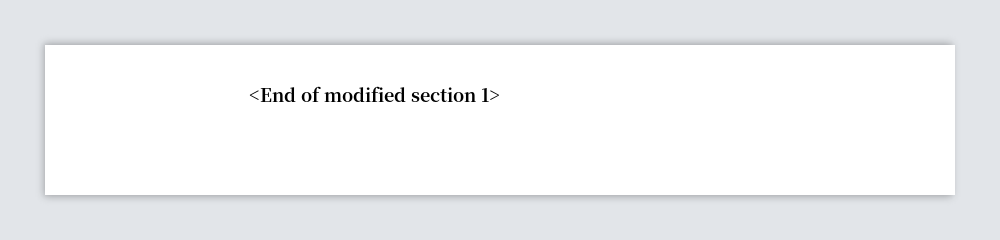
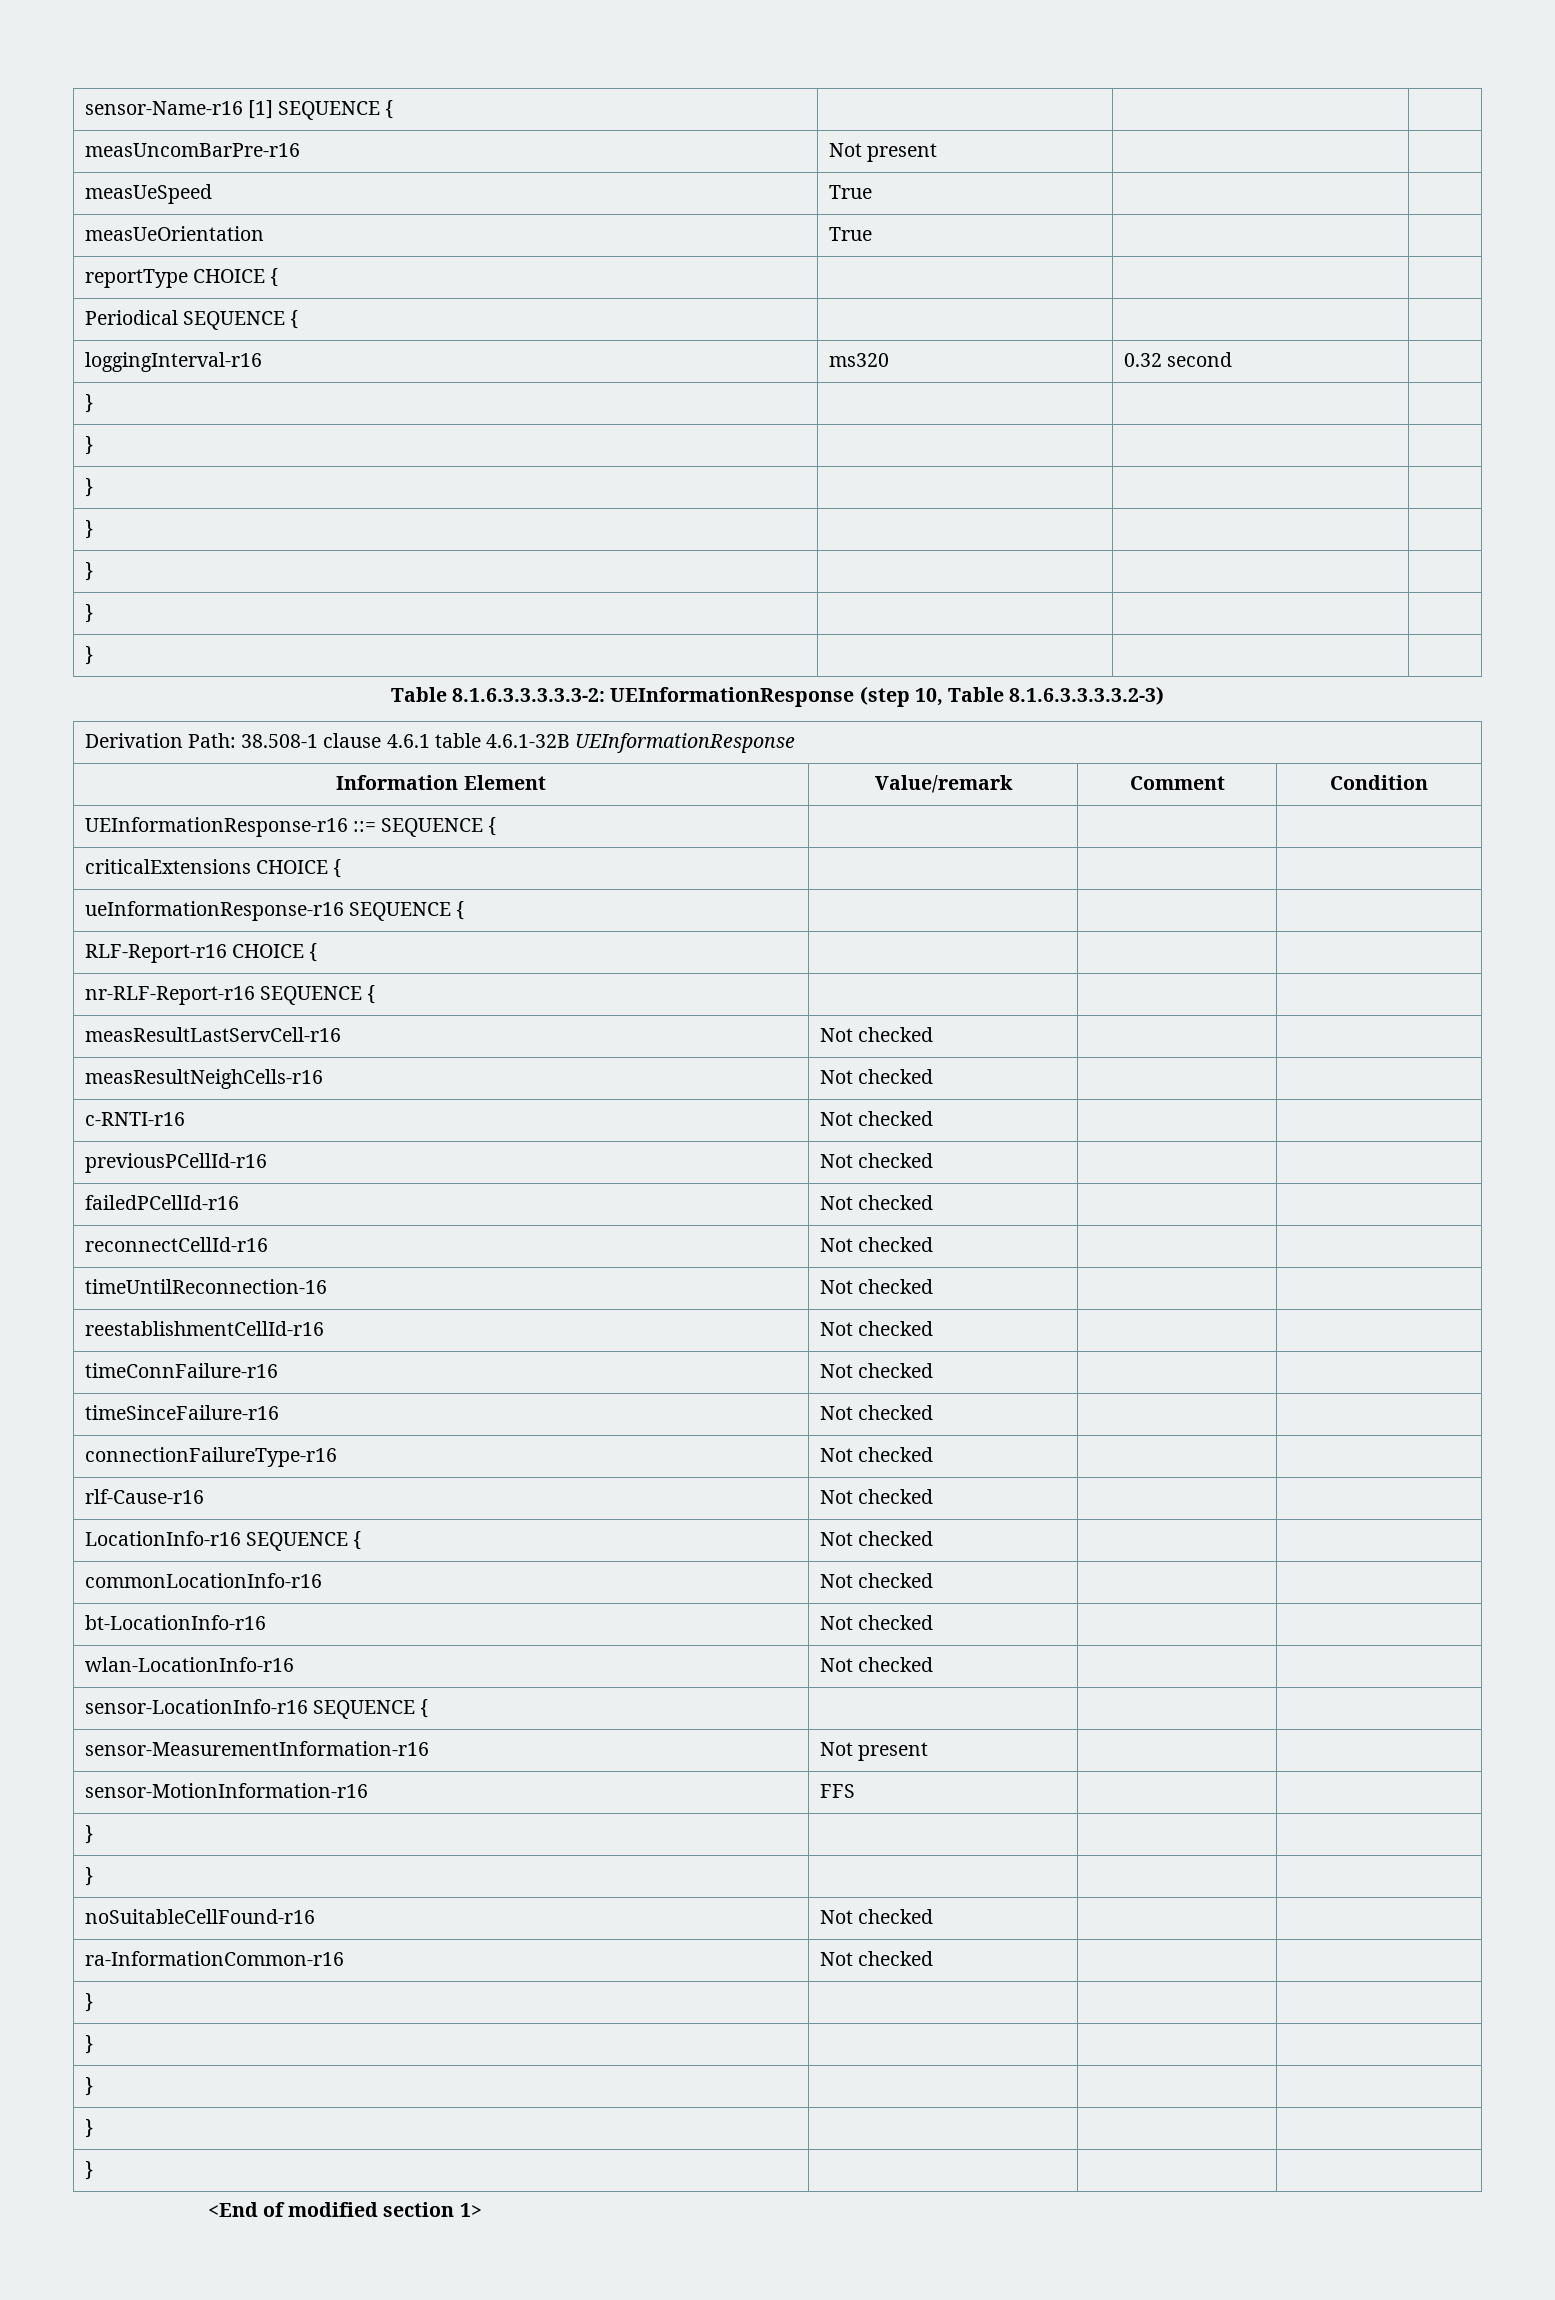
(249, 94) none -> [84,100,394,120] [84,143,300,157] [828,143,937,162] [84,184,212,204] [828,185,872,199] [84,226,264,241] [828,227,872,241] [84,268,279,288] [84,310,299,330] [84,352,262,372] [828,353,889,367] [1123,352,1232,367] [84,394,93,413] [84,436,93,455] [84,478,93,497] [84,520,93,539] [84,562,93,581] [84,604,93,623] [84,646,93,665] [390,686,1165,707] [84,733,796,753] [336,775,546,790] [874,775,1013,793] [1129,776,1225,790] [1330,775,1428,790] [84,817,497,837] [84,859,342,878] [84,901,465,921] [84,943,318,963] [84,985,376,1005] [84,1027,341,1042] [819,1027,933,1042] [84,1069,323,1089] [819,1069,933,1084] [84,1112,185,1126] [819,1111,933,1126] [84,1153,267,1173] [819,1153,933,1168] [84,1195,239,1210] [819,1195,933,1210] [84,1237,268,1252] [819,1237,933,1252] [84,1279,327,1294] [819,1279,933,1294] [84,1321,324,1336] [819,1321,933,1336] [84,1363,278,1378] [819,1363,933,1378] [84,1405,279,1420] [819,1405,933,1420] [84,1447,337,1467] [819,1447,933,1462] [84,1489,204,1504] [819,1489,933,1504] [84,1531,362,1551] [819,1531,933,1546] [84,1573,322,1588] [819,1573,933,1588] [84,1615,266,1630] [819,1615,933,1630] [84,1657,294,1672] [819,1657,933,1672] [84,1699,429,1719] [84,1741,429,1756] [819,1742,928,1761] [84,1783,368,1798] [819,1784,855,1798] [84,1825,93,1844] [84,1867,93,1886] [84,1909,315,1924] [819,1909,933,1924] [84,1951,344,1966] [819,1951,933,1966] [84,1993,93,2012] [84,2035,93,2054] [84,2077,93,2096] [84,2119,93,2138] [84,2161,93,2180] sensor-Name-r16 [1] SEQUENCE { | | | // measUncomBarPre-r16 | Not present | | // measUeSpeed | True | | // measUeOrientation | True | | // reportType CHOICE { | | | // Periodical SEQUENCE { | | | // loggingInterval-r16 | ms320 | 0.32 second | // } | | | // } | | | // } | | | // } | | | // } | | | // } | | | // } | | | // Table 8.1.6.3.3.3.3.3-2: UEInformationResponse (step 10, Table 8.1.6.3.3.3.3.2-3) // Derivation Path: 38.508-1 clause 4.6.1 table 4.6.1-32B UEInformationResponse // Information Element | Value/remark | Comment | Condition // UEInformationResponse-r16 ::= SEQUENCE { | | | // criticalExtensions CHOICE { | | | // ueInformationResponse-r16 SEQUENCE { | | | // RLF-Report-r16 CHOICE { | | | // nr-RLF-Report-r16 SEQUENCE { | | | // measResultLastServCell-r16 | Not checked | | // measResultNeighCells-r16 | Not checked | | // c-RNTI-r16 | Not checked | | // previousPCellId-r16 | Not checked | | // failedPCellId-r16 | Not checked | | // reconnectCellId-r16 | Not checked | | // timeUntilReconnection-16 | Not checked | | // reestablishmentCellId-r16 | Not checked | | // timeConnFailure-r16 | Not checked | | // timeSinceFailure-r16 | Not checked | | // connectionFailureType-r16 | Not checked | | // rlf-Cause-r16 | Not checked | | // LocationInfo-r16 SEQUENCE { | Not checked | | // commonLocationInfo-r16 | Not checked | | // bt-LocationInfo-r16 | Not checked | | // wlan-LocationInfo-r16 | Not checked | | // sensor-LocationInfo-r16 SEQUENCE { | | | // sensor-MeasurementInformation-r16 | Not present | | // sensor-MotionInformation-r16 | FFS | | // } | | | // } | | | // noSuitableCellFound-r16 | Not checked | | // ra-InformationCommon-r16 | Not checked | | // } | | | // } | | | // } | | | // } | | | // } | | | //

